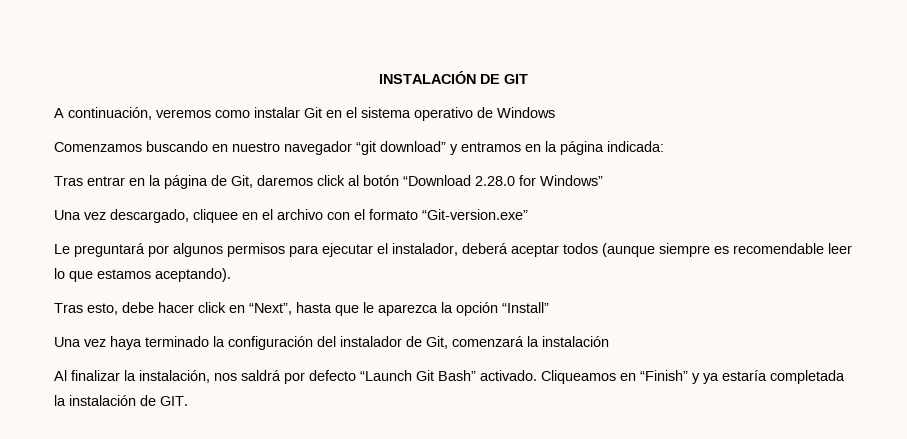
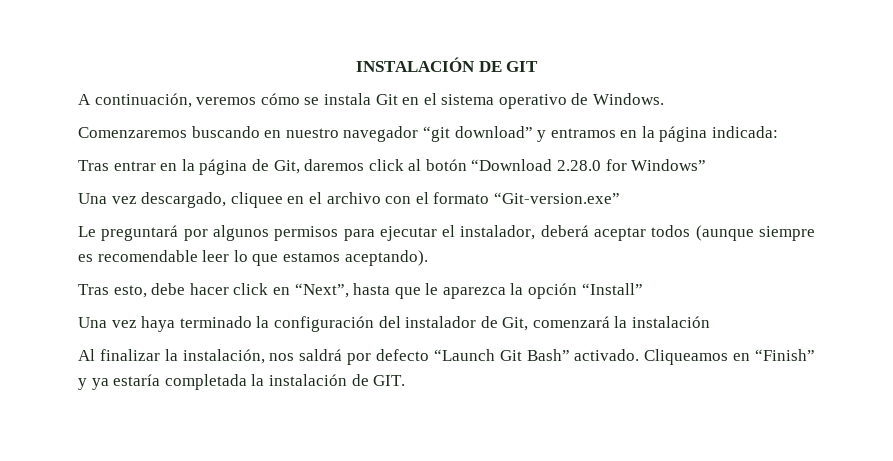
[215,107,300,118] como instalar -> [260,93,371,105] cómo se instala
[497,107,555,118] [54,142,142,152] Windows // Comenzamos -> [593,93,665,105] [78,127,187,138] Windows. // Comenzaremos

